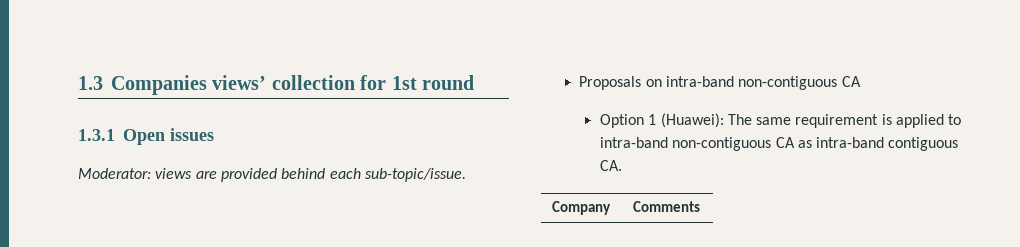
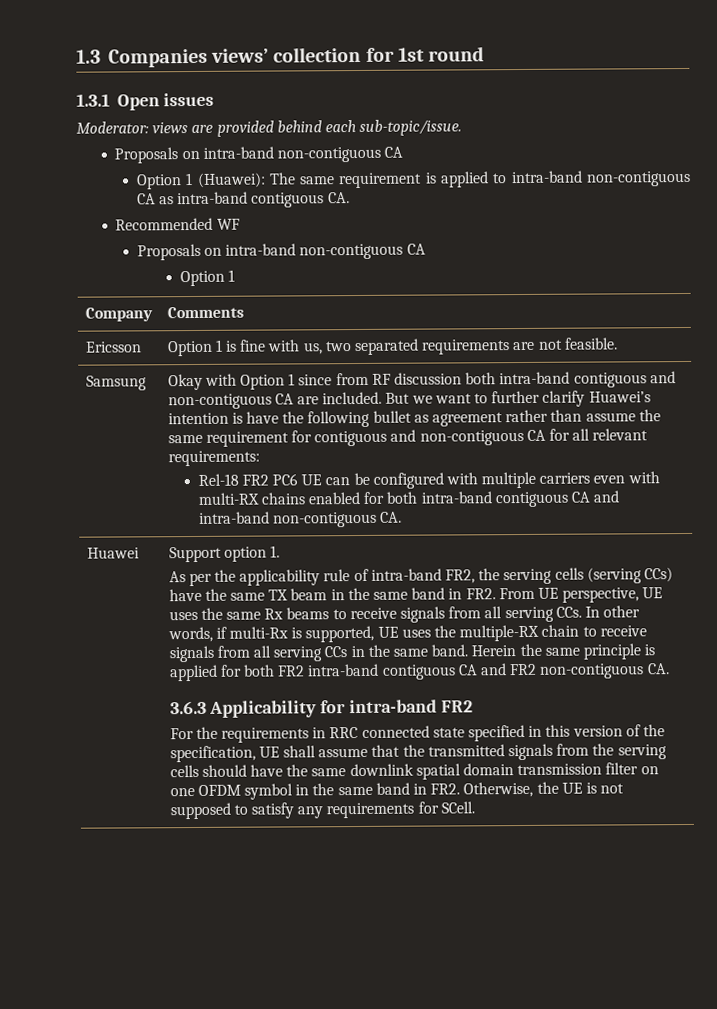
[552,201,612,215] [633,201,701,212] // Company | Comments -> [115,217,240,231] [136,243,426,261] [179,269,235,287] [84,307,153,322] [166,306,244,319] [85,341,142,353] [166,337,618,357] [85,375,147,391] [167,371,676,391] [167,390,651,410] [167,409,661,428] [167,428,649,447] [167,450,260,467] [197,471,660,489] [197,490,620,508] [198,511,402,528] [86,547,140,559] [168,545,281,563] [168,567,673,587] [168,587,664,603] [168,605,641,623] [167,624,647,643] [168,643,656,663] [168,663,670,682] [169,699,473,718] [169,724,665,743] [169,743,667,763] [169,762,659,780] [169,781,625,800] [169,801,475,820] // Recommended WF // Proposals on intra-band non-contiguous CA // Option 1 // Company | Comments // Ericsson | Option 1 is fine with us, two separated requirements are not feasible. // Samsung | Okay with Option 1 since from RF discussion both intra-band contiguous and non-contiguous CA are included. But we want to further clarify Huawei’s intention is have the following bullet as agreement rather than assume the same requirement for contiguous and non-contiguous CA for all relevant requirements: // Rel-18 FR2 PC6 UE can be configured with multiple carriers even with multi-RX chains enabled for both intra-band contiguous CA and intra-band non-contiguous CA. // Huawei | Support option 1. // As per the applicability rule of intra-band FR2, the serving cells (serving CCs) have the same TX beam in the same band in FR2. From UE perspective, UE uses the same Rx beams to receive signals from all serving CCs. In other words, if multi-Rx is supported, UE uses the multiple-RX chain to receive signals from all serving CCs in the same band. Herein the same principle is applied for both FR2 intra-band contiguous CA and FR2 non-contiguous CA. // 3.6.3 Applicability for intra-band FR2 // For the requirements in RRC connected state specified in this version of the specification, UE shall assume that the transmitted signals from the serving cells should have the same downlink spatial domain transmission filter on one OFDM symbol in the same band in FR2. Otherwise, the UE is not supposed to satisfy any requirements for SCell.

